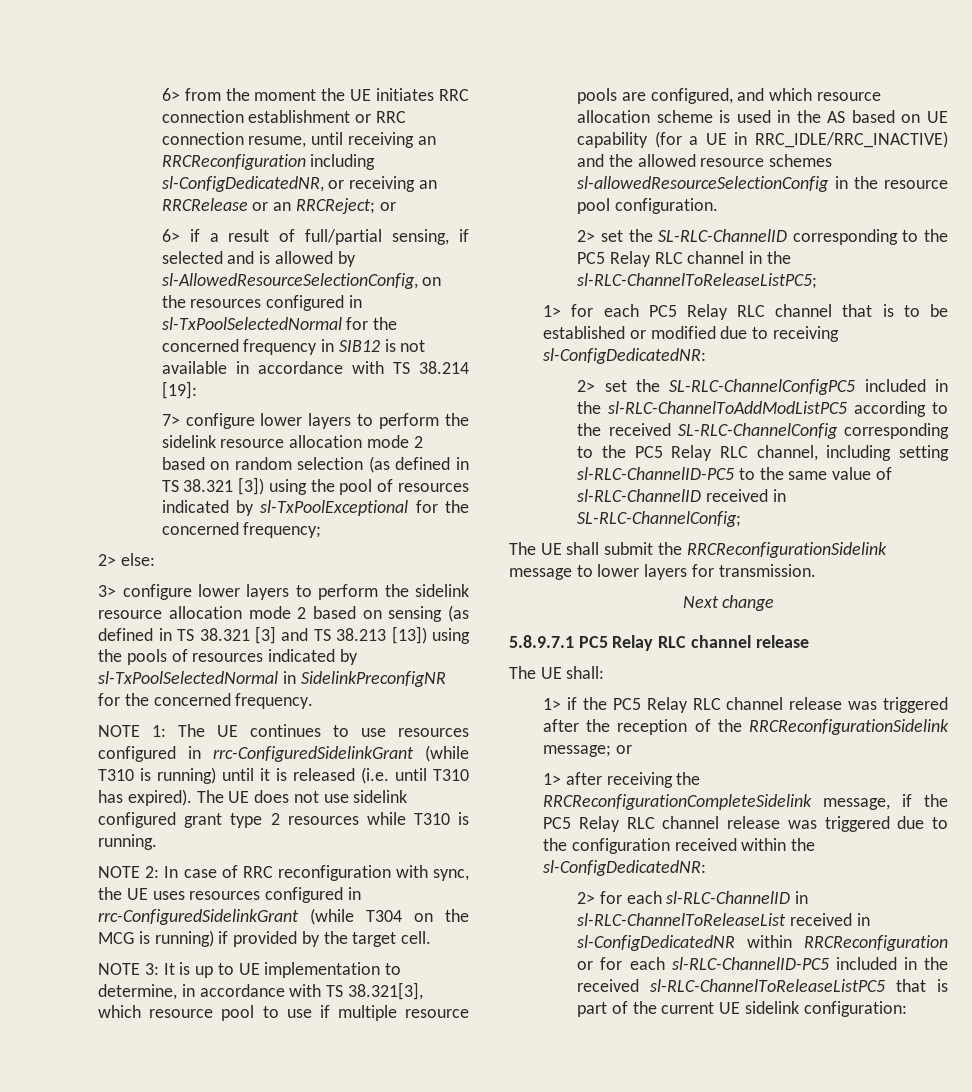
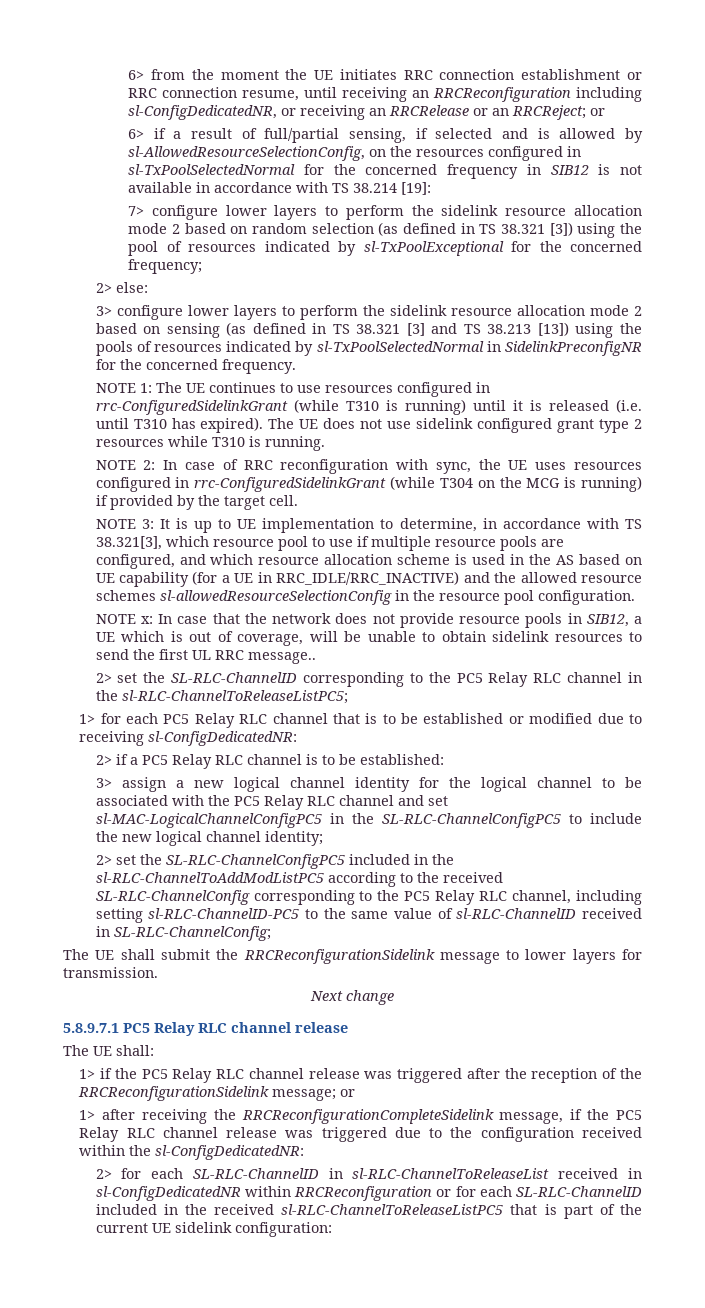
(718, 206) none -> [95,613,642,628] [95,631,643,646] [95,649,316,664] // NOTE x: In case that the network does not provide resource pools in SIB12, a UE which is out of coverage, will be unable to obtain sidelink resources to send the first UL RRC message..
(707, 356) none -> [95,754,444,769] [95,777,642,792] [95,795,448,810] [95,813,642,828] [95,831,323,846] // 2> if a PC5 Relay RLC channel is to be established: // 3> assign a new logical channel identity for the logical channel to be associated with the PC5 Relay RLC channel and set sl-MAC-LogicalChannelConfigPC5 in the SL-RLC-ChannelConfigPC5 to include the new logical channel identity;
[666,891,791,904] sl-RLC-ChannelID -> [192,1168,319,1179] SL-RLC-ChannelID
[671,957,829,970] sl-RLC-ChannelID-PC5 -> [516,1186,642,1197] SL-RLC-ChannelID

